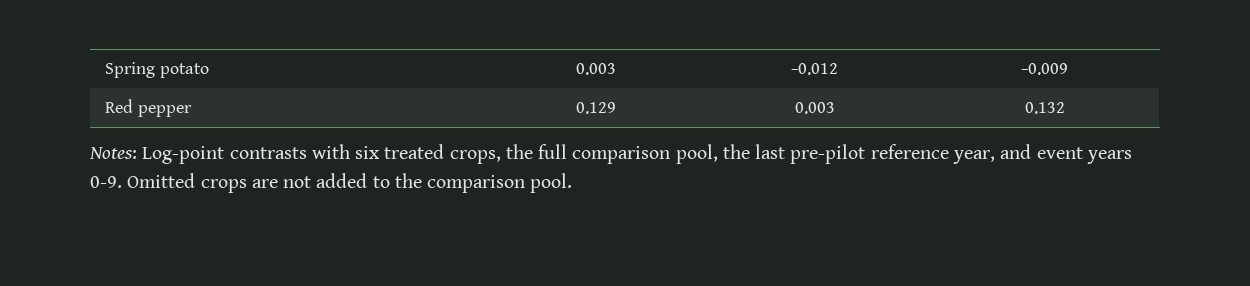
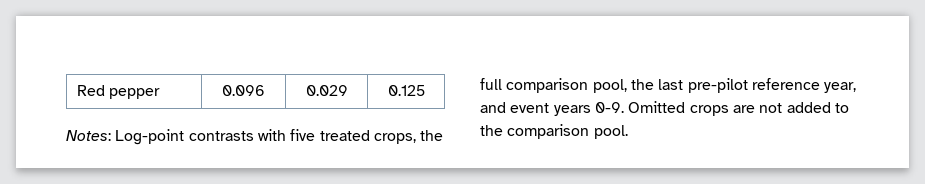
[104,62,209,78] [575,63,616,75] [791,63,838,75] [1021,63,1068,75] Spring potato | 0.003 | −0.012 | −0.009 // -> (76, 90) none
[575,102,616,114] [794,102,835,114] [1024,102,1065,114] 0.129 | 0.003 | 0.132 -> [222,85,265,96] [305,85,348,96] [387,85,425,96] 0.096 | 0.029 | 0.125
[355,146,381,159] six -> [290,129,316,141] five

